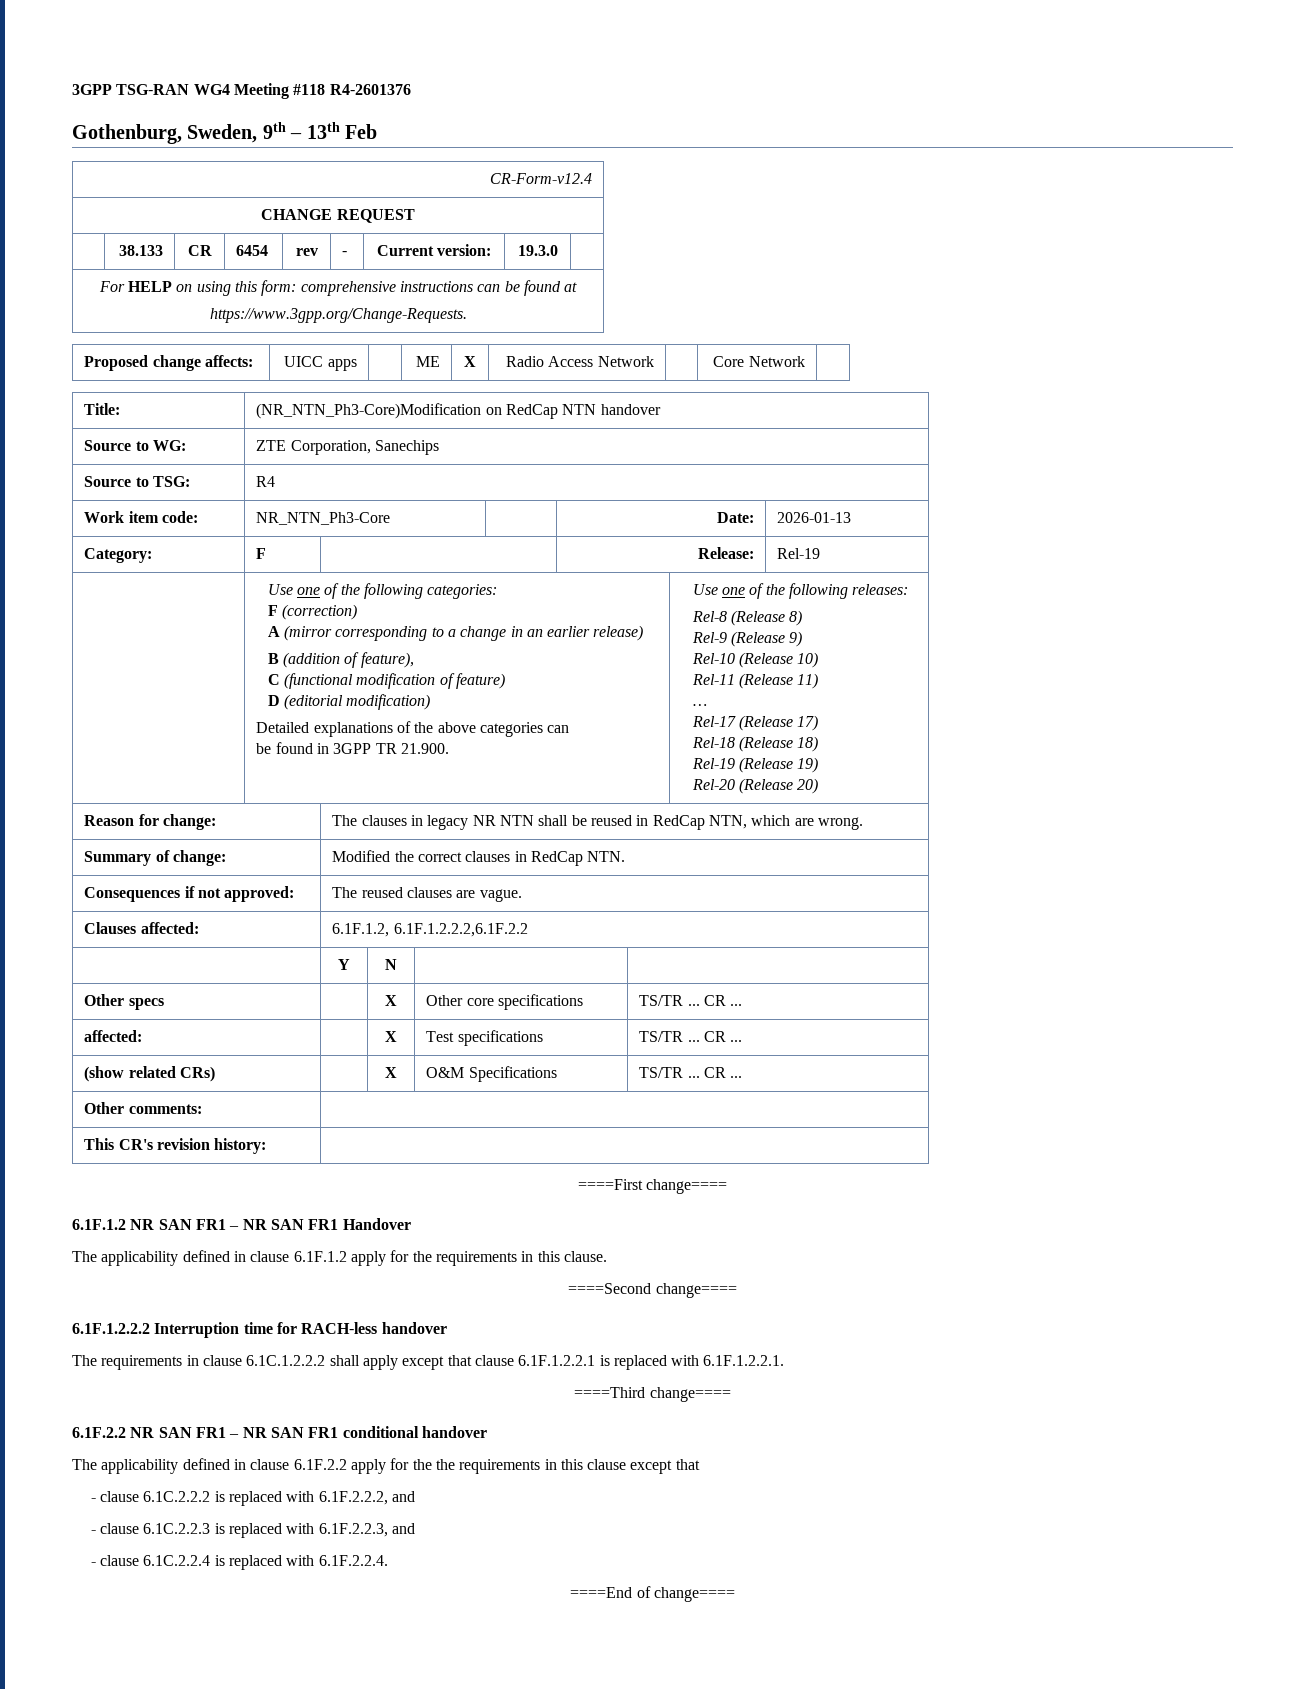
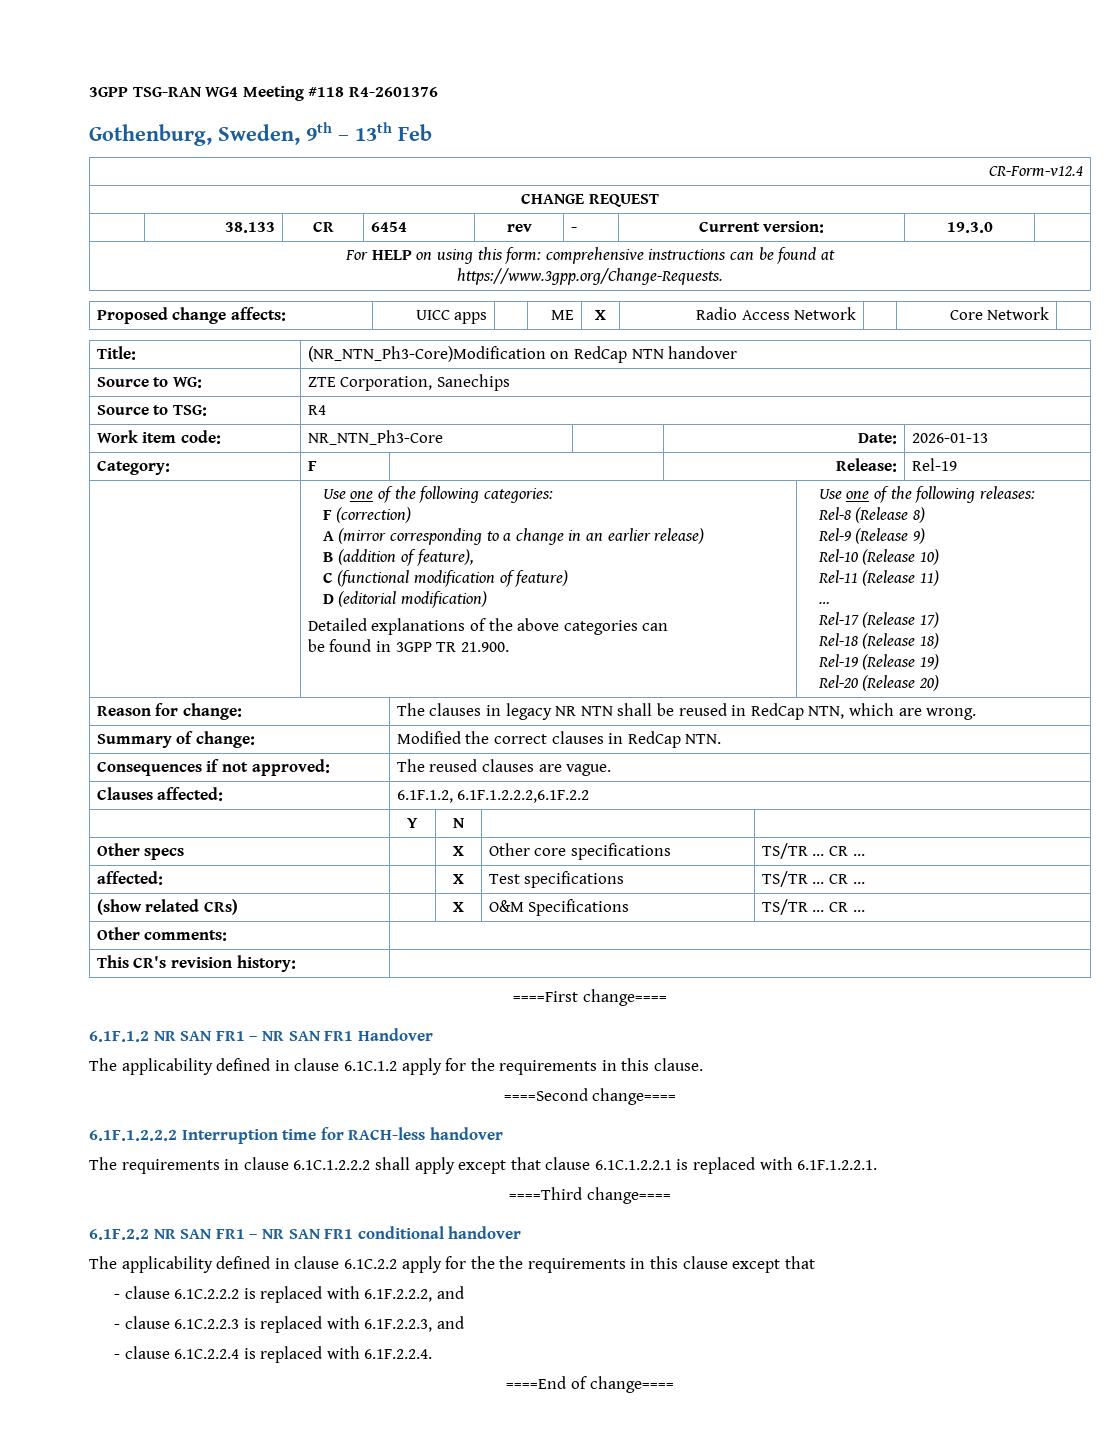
[293,1251,347,1262] 6.1F.1.2 -> [343,1061,397,1071] 6.1C.1.2
[518,1355,596,1366] 6.1F.1.2.2.1 -> [594,1160,672,1170] 6.1C.1.2.2.1
[293,1459,347,1470] 6.1F.2.2 -> [343,1259,397,1269] 6.1C.2.2

